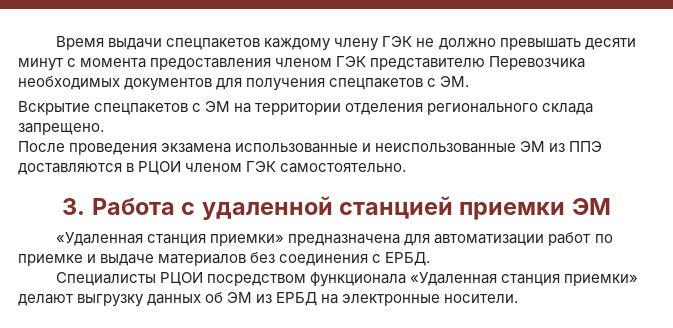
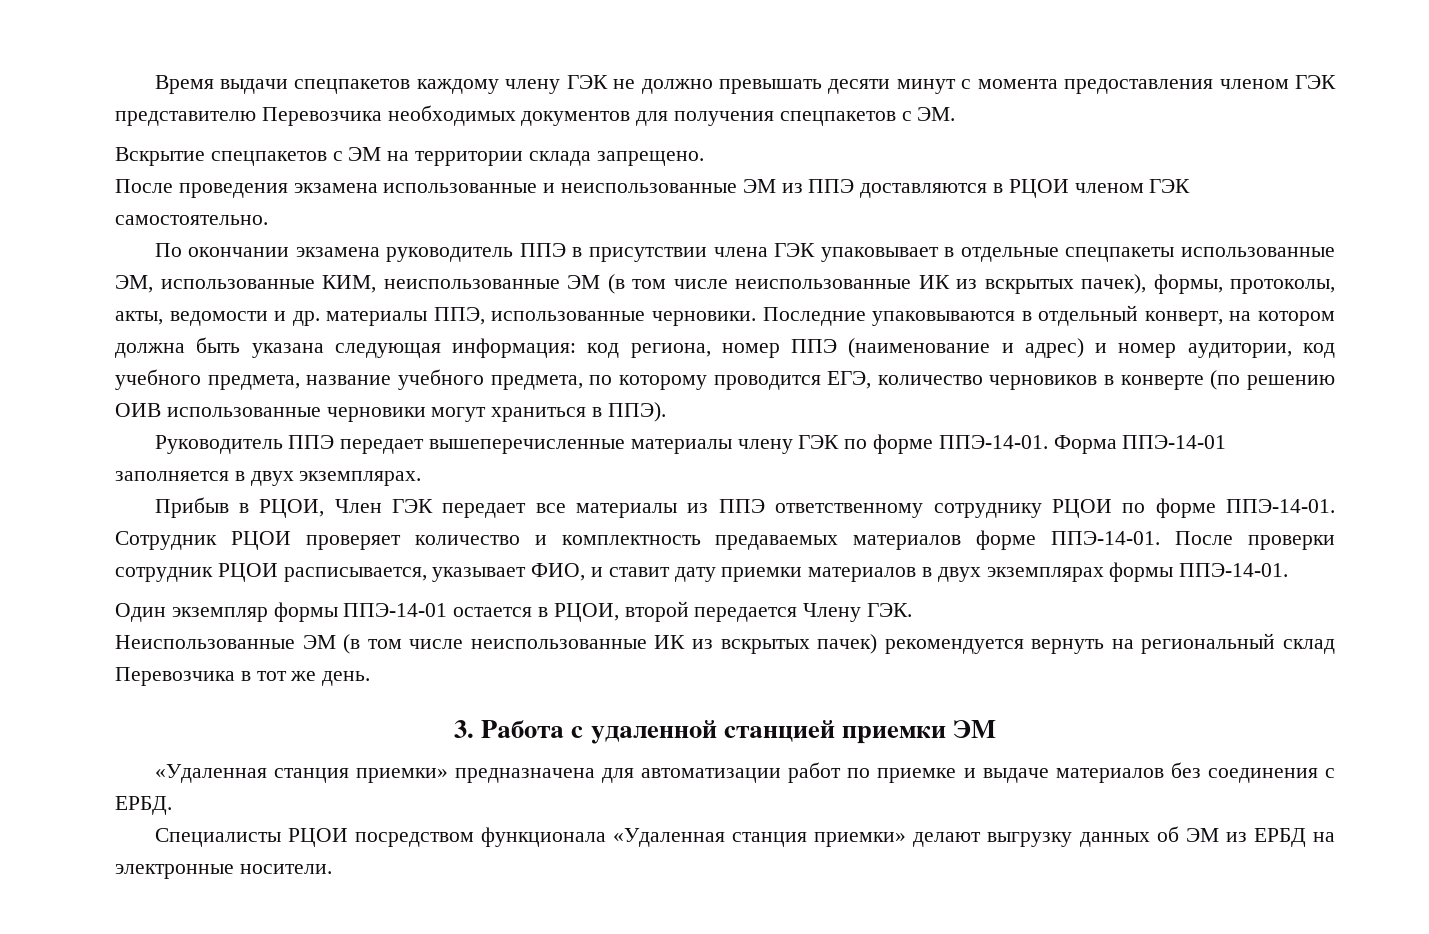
[345,103,539,115] отделения регионального -> (524, 158) none
(407, 168) none -> [154,243,1336,262] [115,274,1335,294] [115,305,1336,326] [115,337,1335,358] [115,369,1335,390] [115,402,666,422] [154,434,1227,454] [115,471,422,486] [154,497,1335,518] [115,530,1335,550] [115,562,1289,582] [115,601,913,622] [115,633,1335,654] [115,667,371,686] // По окончании экзамена руководитель ППЭ в присутствии члена ГЭК упаковывает в отдельные спецпакеты использованные ЭМ, использованные КИМ, неиспользованные ЭМ (в том числе неиспользованные ИК из вскрытых пачек), формы, протоколы, акты, ведомости и др. материалы ППЭ, использованные черновики. Последние упаковываются в отдельный конверт, на котором должна быть указана следующая информация: код региона, номер ППЭ (наименование и адрес) и номер аудитории, код учебного предмета, название учебного предмета, по которому проводится ЕГЭ, количество черновиков в конверте (по решению ОИВ использованные черновики могут храниться в ППЭ). // Руководитель ППЭ передает вышеперечисленные материалы члену ГЭК по форме ППЭ-14-01. Форма ППЭ-14-01 заполняется в двух экземплярах. // Прибыв в РЦОИ, Член ГЭК передает все материалы из ППЭ ответственному сотруднику РЦОИ по форме ППЭ-14-01. Сотрудник РЦОИ проверяет количество и комплектность предаваемых материалов форме ППЭ-14-01. После проверки сотрудник РЦОИ расписывается, указывает ФИО, и ставит дату приемки материалов в двух экземплярах формы ППЭ-14-01. // Один экземпляр формы ППЭ-14-01 остается в РЦОИ, второй передается Члену ГЭК. // Неиспользованные ЭМ (в том числе неиспользованные ИК из вскрытых пачек) рекомендуется вернуть на региональный склад Перевозчика в тот же день.

